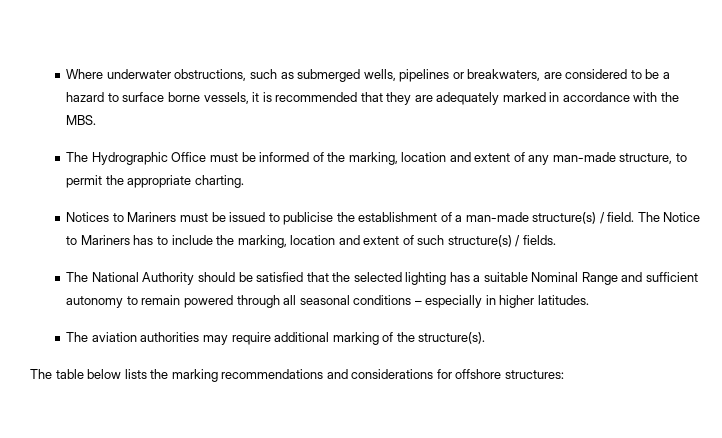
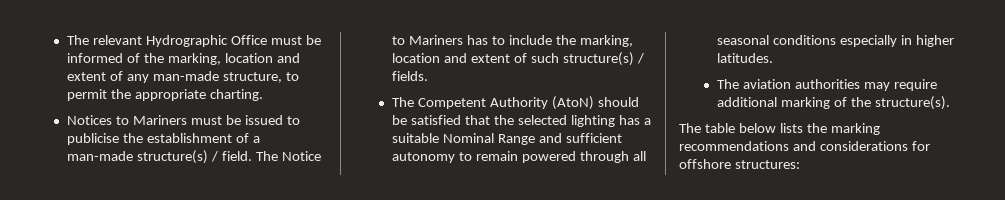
[66,69,670,82] [66,92,679,105] [66,115,97,125] [66,152,89,162] Where underwater obstructions, such as submerged wells, pipelines or breakwaters, are considered to be a hazard to surface borne vessels, it is recommended that they are adequately marked in accordance with the MBS. // The -> [67,35,143,45] The relevant
[91,272,195,285] National Authority -> [418,96,595,110] Competent Authority (AtoN)
[414,300,422,305] – -> (837, 40) none

